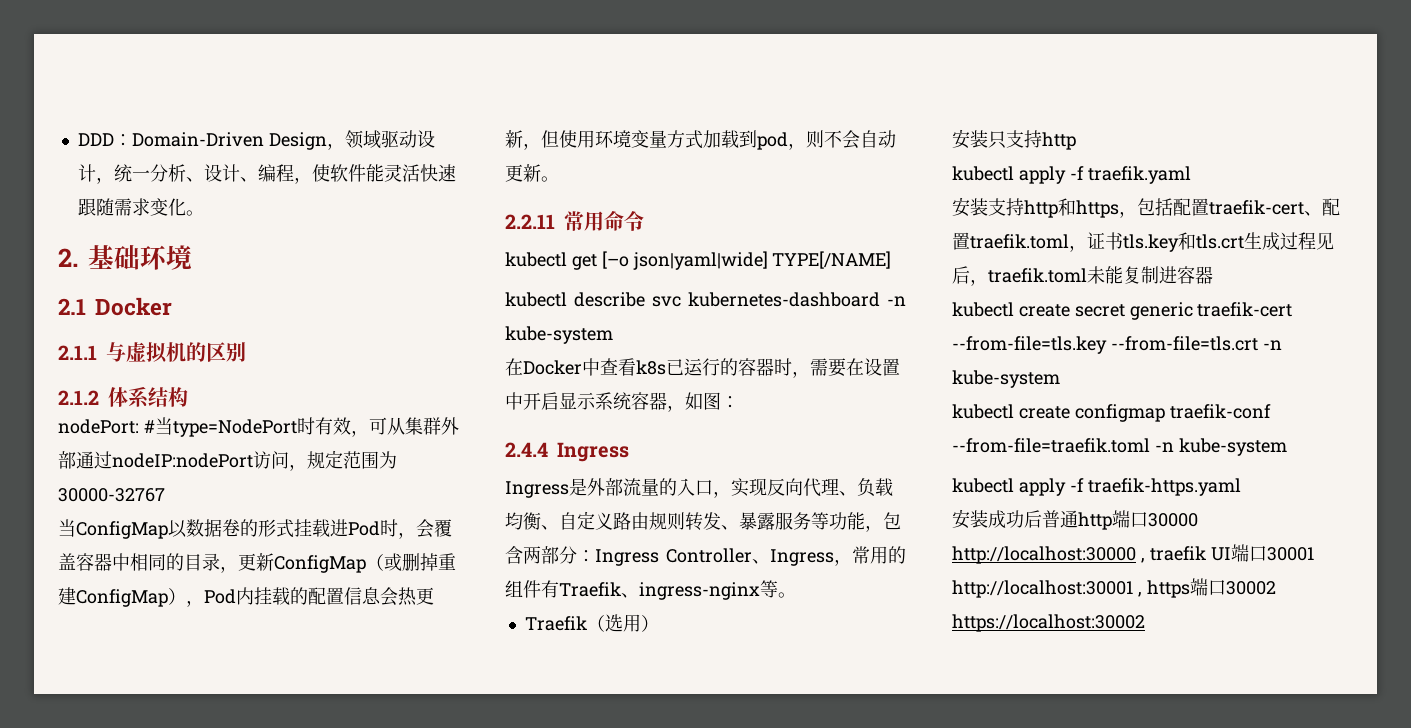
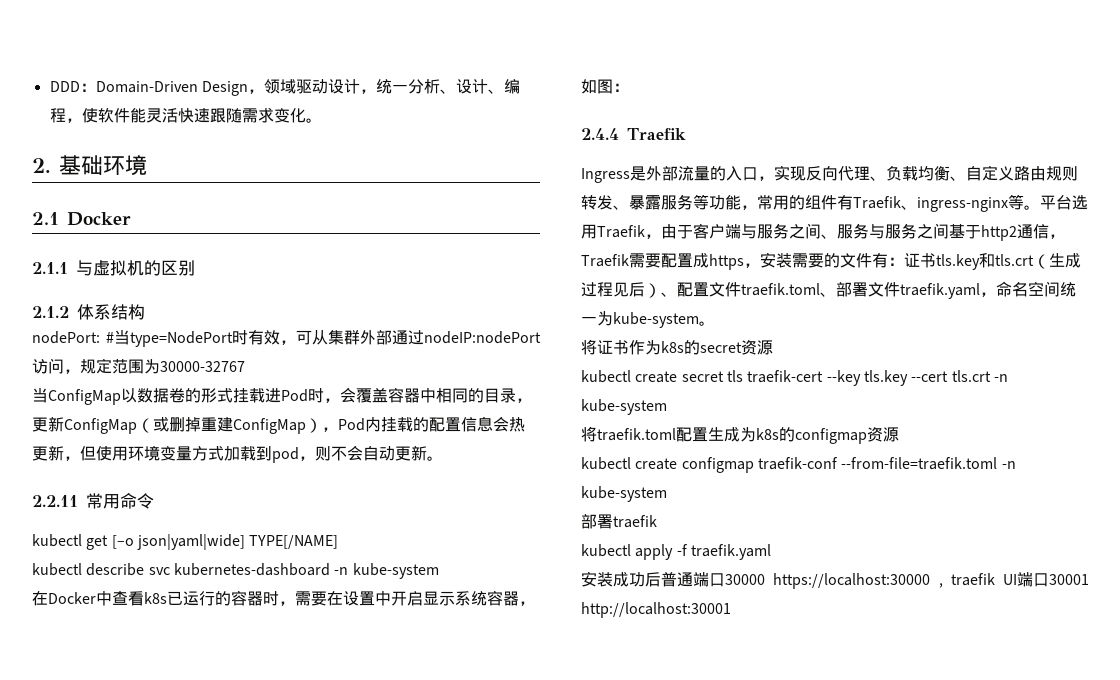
[557,442,629,462] Ingress -> [627,128,686,140] Traefik
[883,512,901,530] [505,546,852,566] 包含两部分：Ingress Controller、Ingress， -> (757, 207) none
[524,614,659,632] [952,129,1076,150] [952,166,1191,184] [952,197,1340,218] [952,232,1087,252] // Traefik（选用） // 安装只支持http // kubectl apply -f traefik.yaml // 安装支持http和https，包括配置traefik-cert、配置traefik.toml， -> [1040,195,1088,210] [581,223,1065,241] [581,252,904,270] 平台选用Traefik，由于客户端与服务之间、服务与服务之间基于http2通信，Traefik需要配置成https，安装需要的文件有：
(1244, 241) none -> [1033,254,1049,269] （
[970,266,1213,286] [952,302,1293,320] [952,336,1282,354] [952,370,1060,388] ，traefik.toml未能复制进容器 // kubectl create secret generic traefik-cert --from-file=tls.key --from-file=tls.crt -n kube-system -> [645,281,1076,299] [581,311,715,328] [581,339,773,355] [581,370,1008,386] [581,399,667,415] [581,426,899,444] ）、配置文件traefik.toml、部署文件traefik.yaml，命名空间统一为kube-system。 // 将证书作为k8s的secret资源 // kubectl create secret tls traefik-cert --key tls.key --cert tls.crt -n kube-system // 将traefik.toml配置生成为k8s的configmap资源
[952,478,1241,496] // kubectl apply -f traefik-https.yaml -> [581,514,657,529] [581,544,771,560] // 部署traefik // kubectl apply -f traefik.yaml
[1078,512,1112,530] http -> (693, 579) none
[952,546,1136,564] http://localhost:30000 -> [773,573,931,589] https://localhost:30000
[1137,578,1276,598] [952,614,1145,632] , https端口30002 https://localhost:30002 -> (731, 610) none

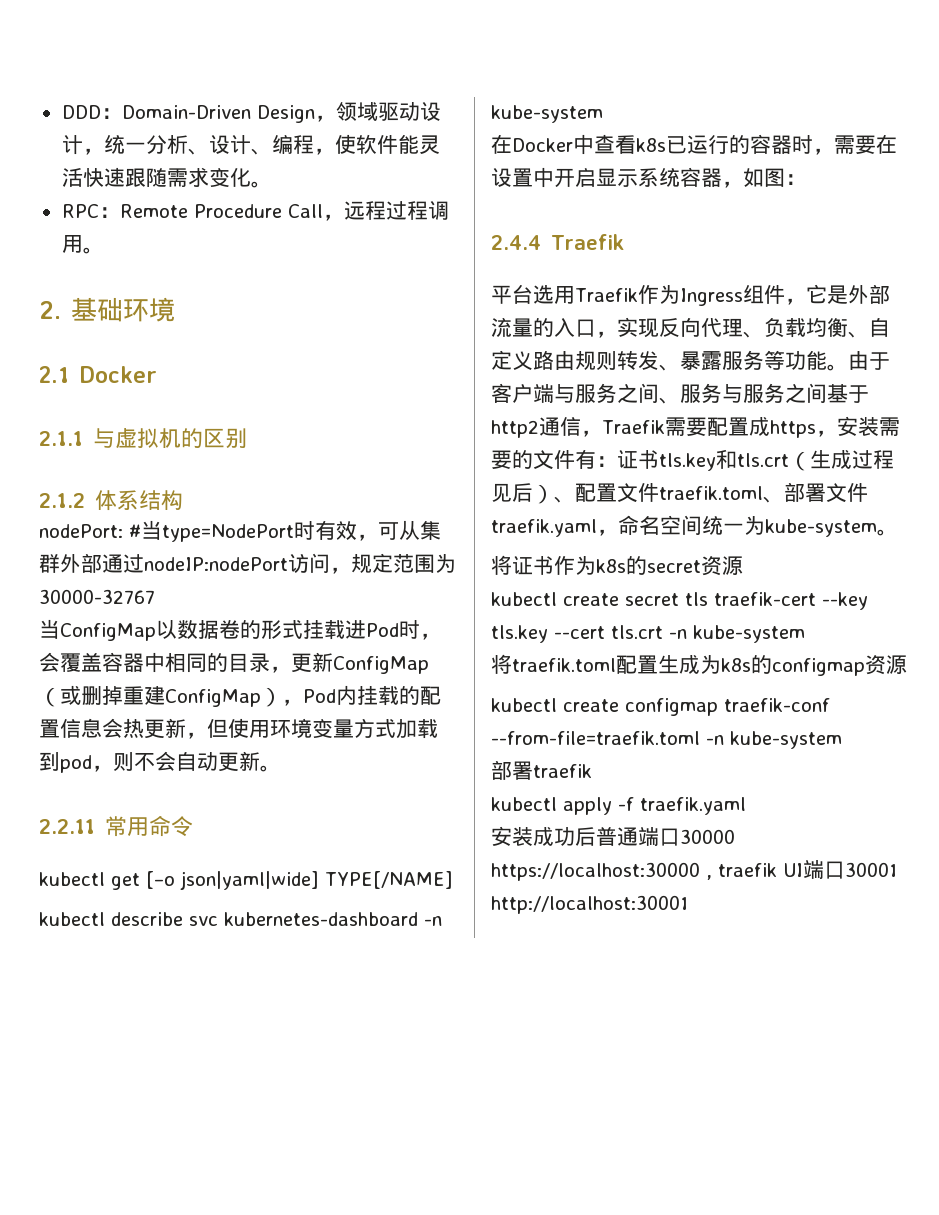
(322, 120) none -> [61,201,449,221] [61,235,104,254] // RPC：Remote Procedure Call，远程过程调用。
[581,168,630,183] Ingress -> [491,284,827,306] 平台选用Traefik作为Ingress组件，它
[741,194,1088,212] [581,224,661,239] ，常用的组件有Traefik、ingress-nginx等。平台选用Traefik， -> [827,364,848,371] 。

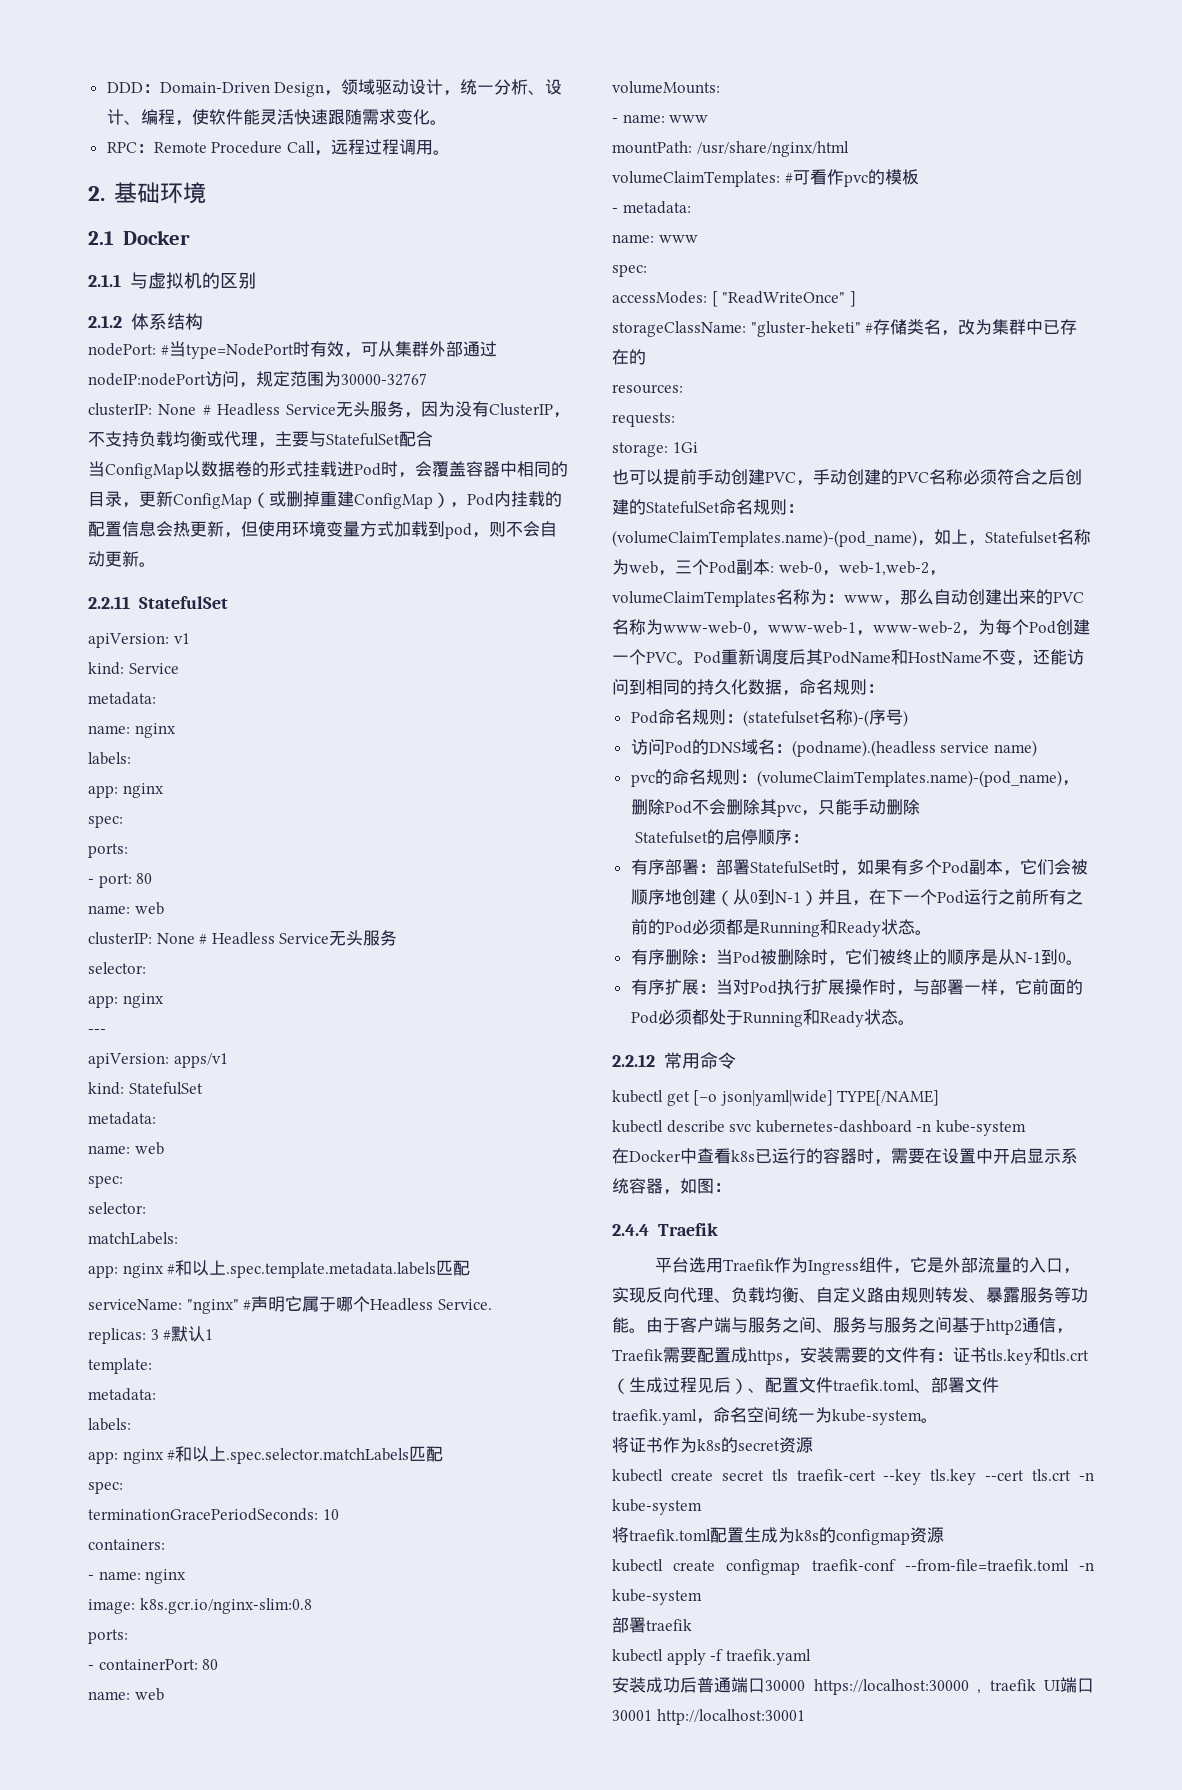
(155, 596) none -> [88,401,570,418] [88,431,433,448] // clusterIP: None # Headless Service无头服务，因为没有ClusterIP，不支持负载均衡或代理，主要与StatefulSet配合
(95, 826) none -> [138,596,228,609] [88,633,190,648] [88,662,179,675] [88,692,156,705] [88,723,176,738] [88,752,131,765] [88,783,164,798] [88,815,123,828] [88,843,128,858] [88,873,153,888] [88,902,164,915] [88,930,398,946] [88,962,146,974] [88,993,164,1008] [88,1029,106,1034] [88,1053,228,1068] [88,1082,203,1095] [88,1112,156,1125] [88,1142,164,1155] [88,1175,123,1188] [88,1202,146,1214] [88,1232,178,1245] [88,1260,471,1278] [88,1296,492,1314] [88,1326,214,1344] [88,1358,152,1374] [88,1388,156,1401] [88,1418,131,1431] [88,1446,444,1464] [88,1481,123,1494] [88,1508,339,1521] [88,1539,165,1550] [88,1569,187,1584] [88,1598,312,1614] [88,1629,128,1644] [88,1659,219,1670] [88,1688,164,1701] [612,81,720,94] [612,114,709,123] [612,141,849,157] [612,169,919,187] [612,201,691,214] [612,234,698,243] [612,264,647,277] [612,291,856,307] [612,319,1078,337] [612,349,646,365] [612,384,683,394] [612,412,675,427] [612,442,698,457] [612,469,1082,486] [612,499,804,515] [612,529,1091,547] [612,559,946,576] [612,589,1084,607] [612,619,1090,636] [612,649,1084,666] [612,679,884,696] [630,709,908,727] [630,739,1037,757] [630,769,1079,787] [630,799,920,817] [634,829,809,845] [630,859,1088,876] [630,889,1083,906] [630,919,932,937] [630,949,1083,966] [630,979,1083,996] [630,1009,915,1027] [612,1054,655,1067] StatefulSet // apiVersion: v1 // kind: Service // metadata: // name: nginx // labels: // app: nginx // spec: // ports: // - port: 80 // name: web // clusterIP: None # Headless Service无头服务 // selector: // app: nginx // --- // apiVersion: apps/v1 // kind: StatefulSet // metadata: // name: web // spec: // selector: // matchLabels: // app: nginx #和以上.spec.template.metadata.labels匹配 // serviceName: "nginx" #声明它属于哪个Headless Service. // replicas: 3 #默认1 // template: // metadata: // labels: // app: nginx #和以上.spec.selector.matchLabels匹配 // spec: // terminationGracePeriodSeconds: 10 // containers: // - name: nginx // image: k8s.gcr.io/nginx-slim:0.8 // ports: // - containerPort: 80 // name: web // volumeMounts: // - name: www // mountPath: /usr/share/nginx/html // volumeClaimTemplates: #可看作pvc的模板 // - metadata: // name: www // spec: // accessModes: [ "ReadWriteOnce" ] // storageClassName: "gluster-heketi" #存储类名，改为集群中已存在的 // resources: // requests: // storage: 1Gi // 也可以提前手动创建PVC，手动创建的PVC名称必须符合之后创建的StatefulSet命名规则：(volumeClaimTemplates.name)-(pod_name)，如上，Statefulset名称为web，三个Pod副本: web-0，web-1,web-2，volumeClaimTemplates名称为：www，那么自动创建出来的PVC名称为www-web-0，www-web-1，www-web-2，为每个Pod创建一个PVC。Pod重新调度后其PodName和HostName不变，还能访问到相同的持久化数据，命名规则： // Pod命名规则：(statefulset名称)-(序号) // 访问Pod的DNS域名：(podname).(headless service name) // pvc的命名规则：(volumeClaimTemplates.name)-(pod_name)，删除Pod不会删除其pvc，只能手动删除 // Statefulset的启停顺序： // 有序部署：部署StatefulSet时，如果有多个Pod副本，它们会被顺序地创建（从0到N-1）并且，在下一个Pod运行之前所有之前的Pod必须都是Running和Ready状态。 // 有序删除：当Pod被删除时，它们被终止的顺序是从N-1到0。 // 有序扩展：当对Pod执行扩展操作时，与部署一样，它前面的Pod必须都处于Running和Ready状态。 // 2.2.12

